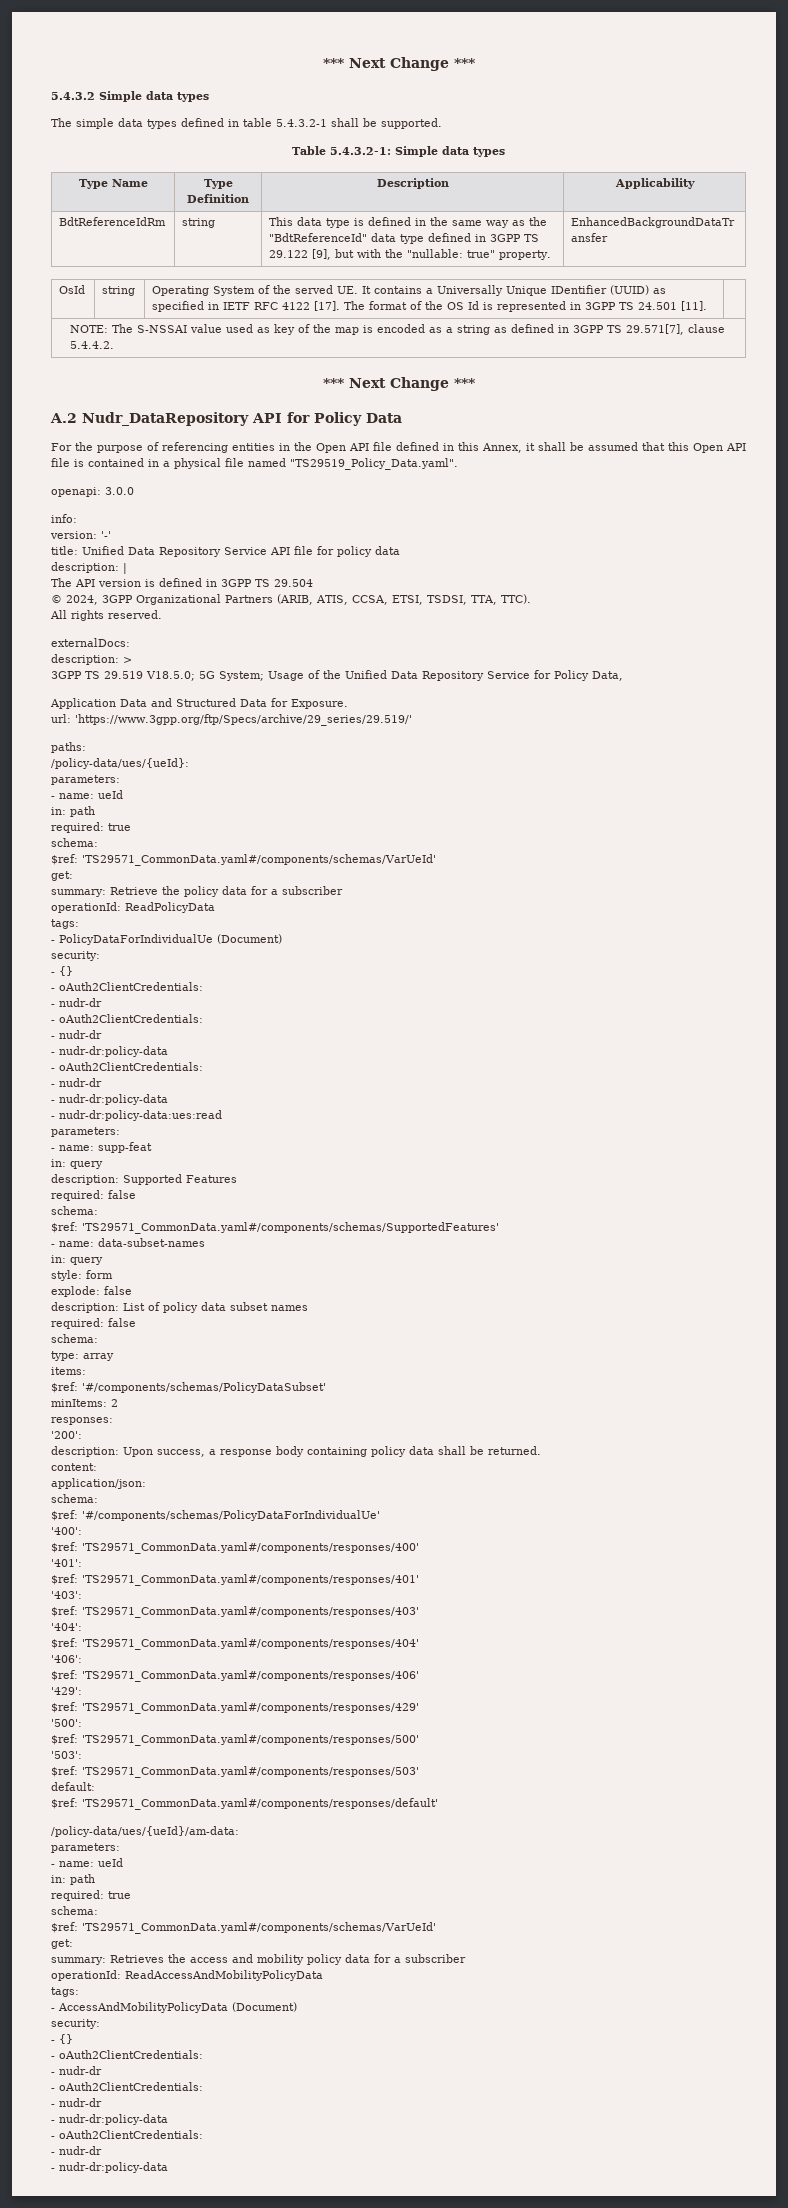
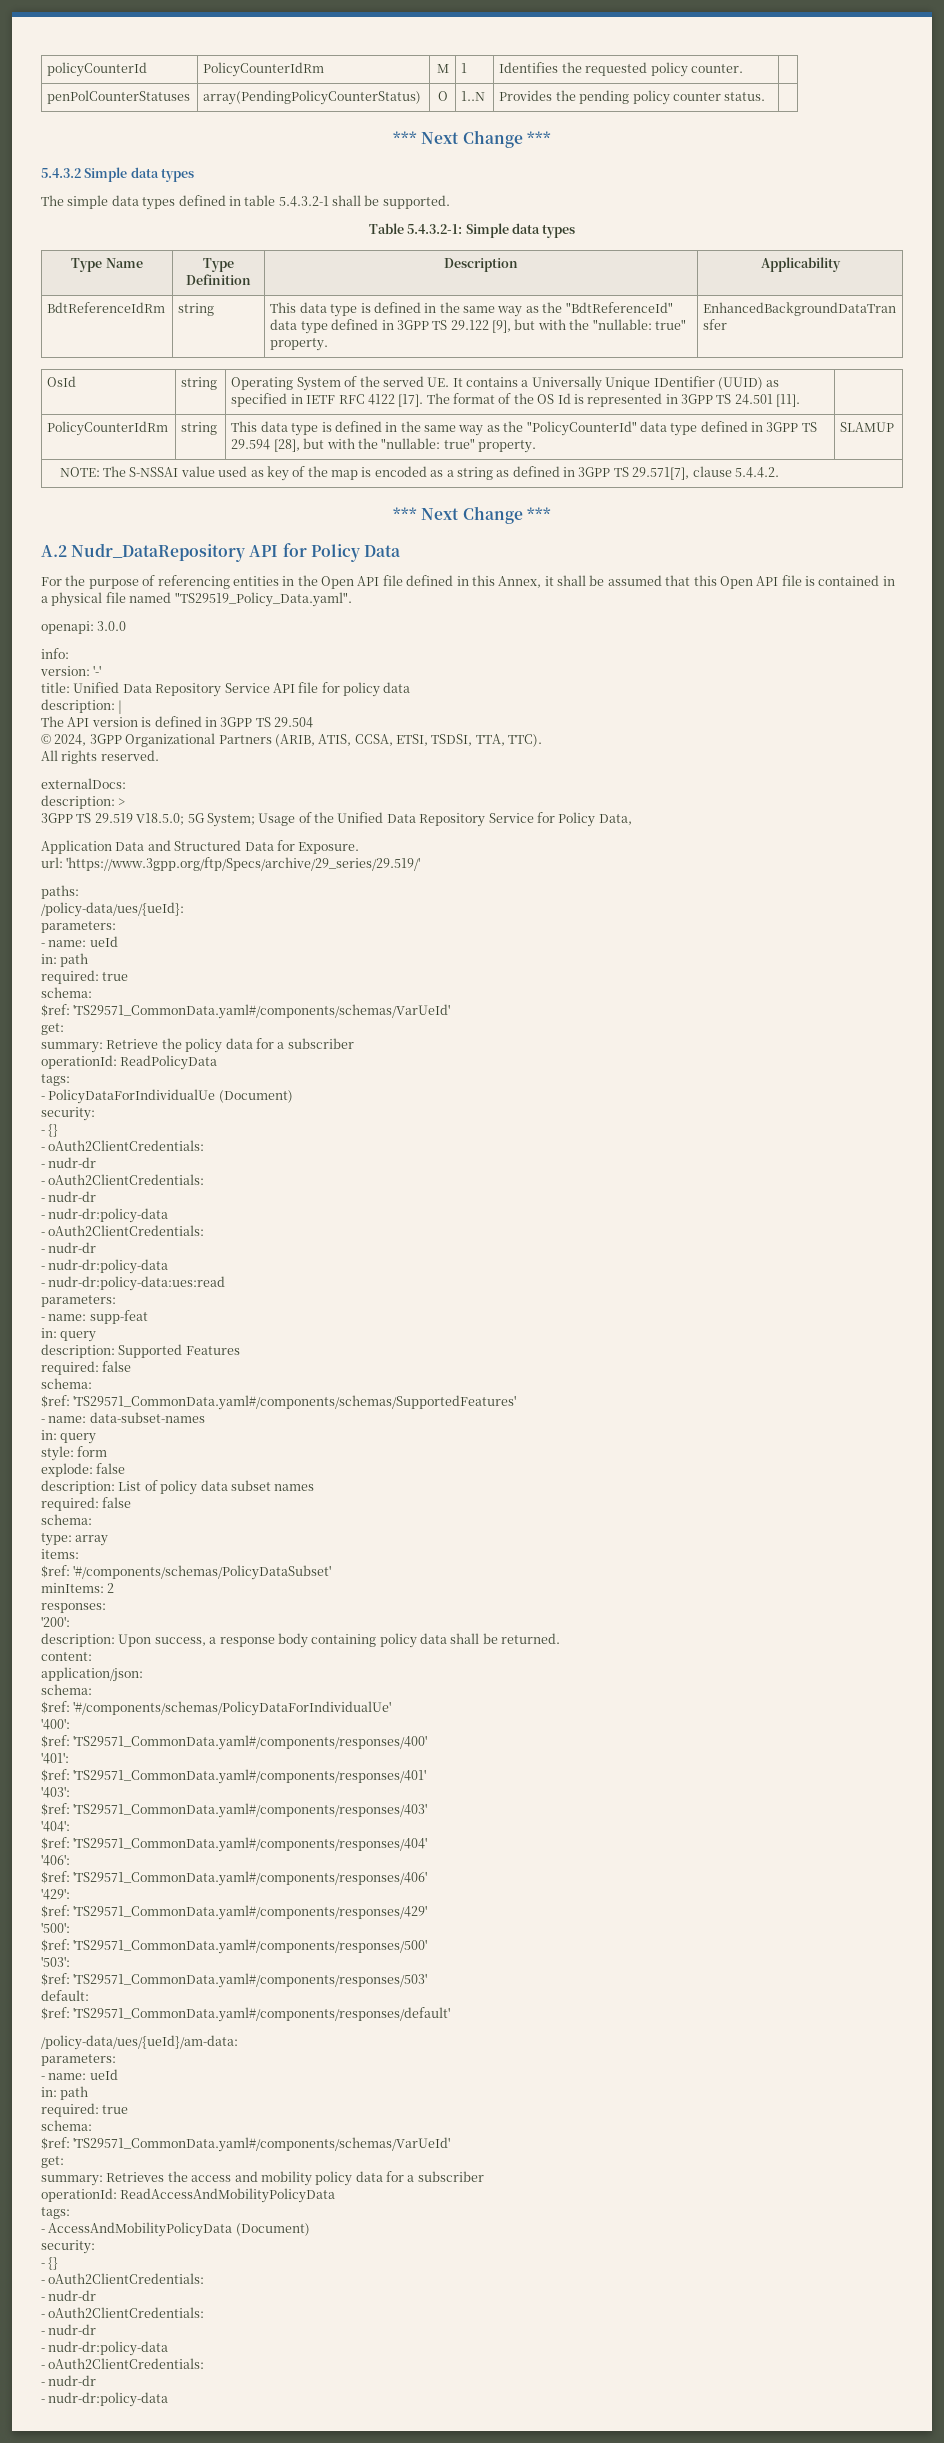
(322, 63) none -> [47,62,148,77] [203,62,325,77] [436,64,449,73] [461,63,468,73] [499,62,743,77] [47,90,191,104] [203,90,422,105] [437,91,448,101] [461,91,486,101] [499,90,766,105] policyCounterId | PolicyCounterIdRm | M | 1 | Identifies the requested policy counter. | // penPolCounterStatuses | array(PendingPolicyCounterStatus) | O | 1..N | Provides the pending policy counter status. | //
(708, 306) none -> [47,421,169,436] [181,422,218,435] [231,421,817,436] [231,438,537,453] [840,422,895,432] // PolicyCounterIdRm | string | This data type is defined in the same way as the "PolicyCounterId" data type defined in 3GPP TS 29.594 [28], but with the "nullable: true" property. | SLAMUP

